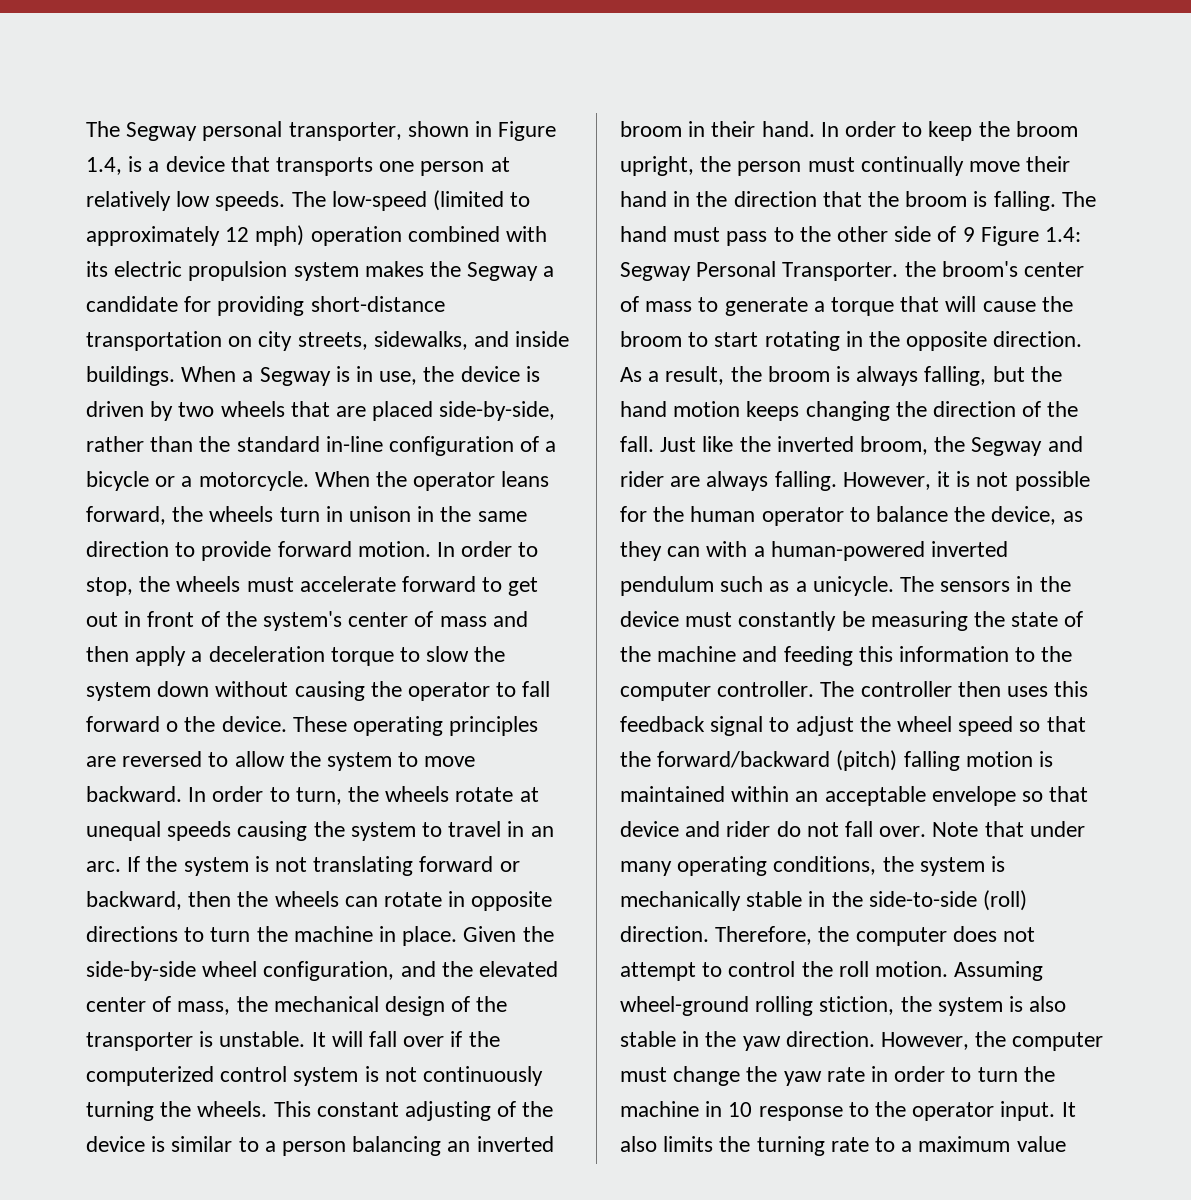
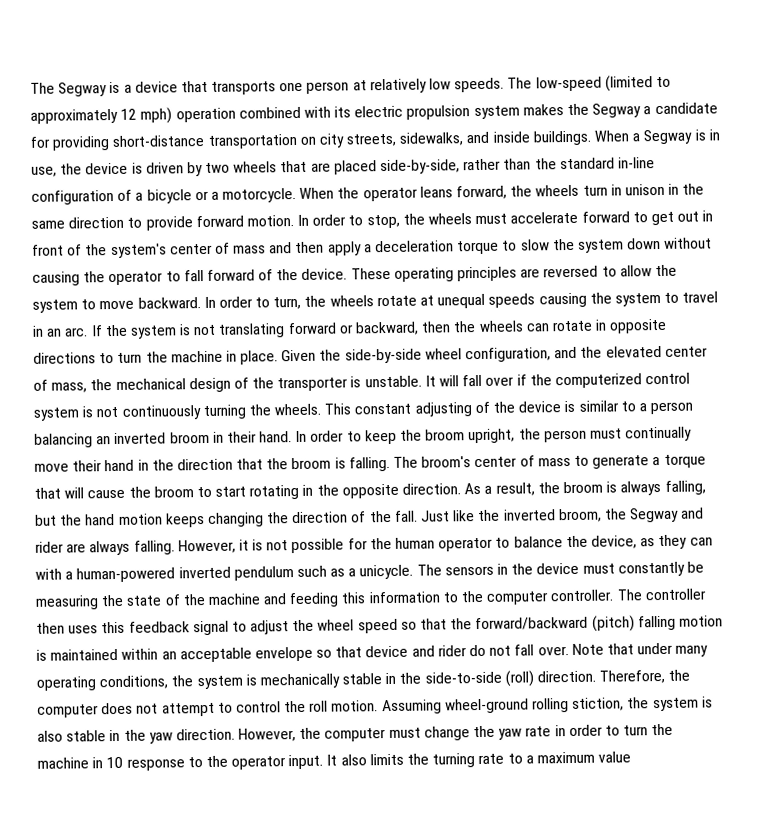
[202,121,557,141] [86,157,122,175] personal transporter, shown in Figure 1.4, -> (108, 89) none
[166,721,179,732] o -> [258,269,274,281] of
[620,226,1082,246] [620,261,936,281] hand must pass to the other side of 9 Figure 1.4: Segway Personal Transporter. the -> (419, 462) none

